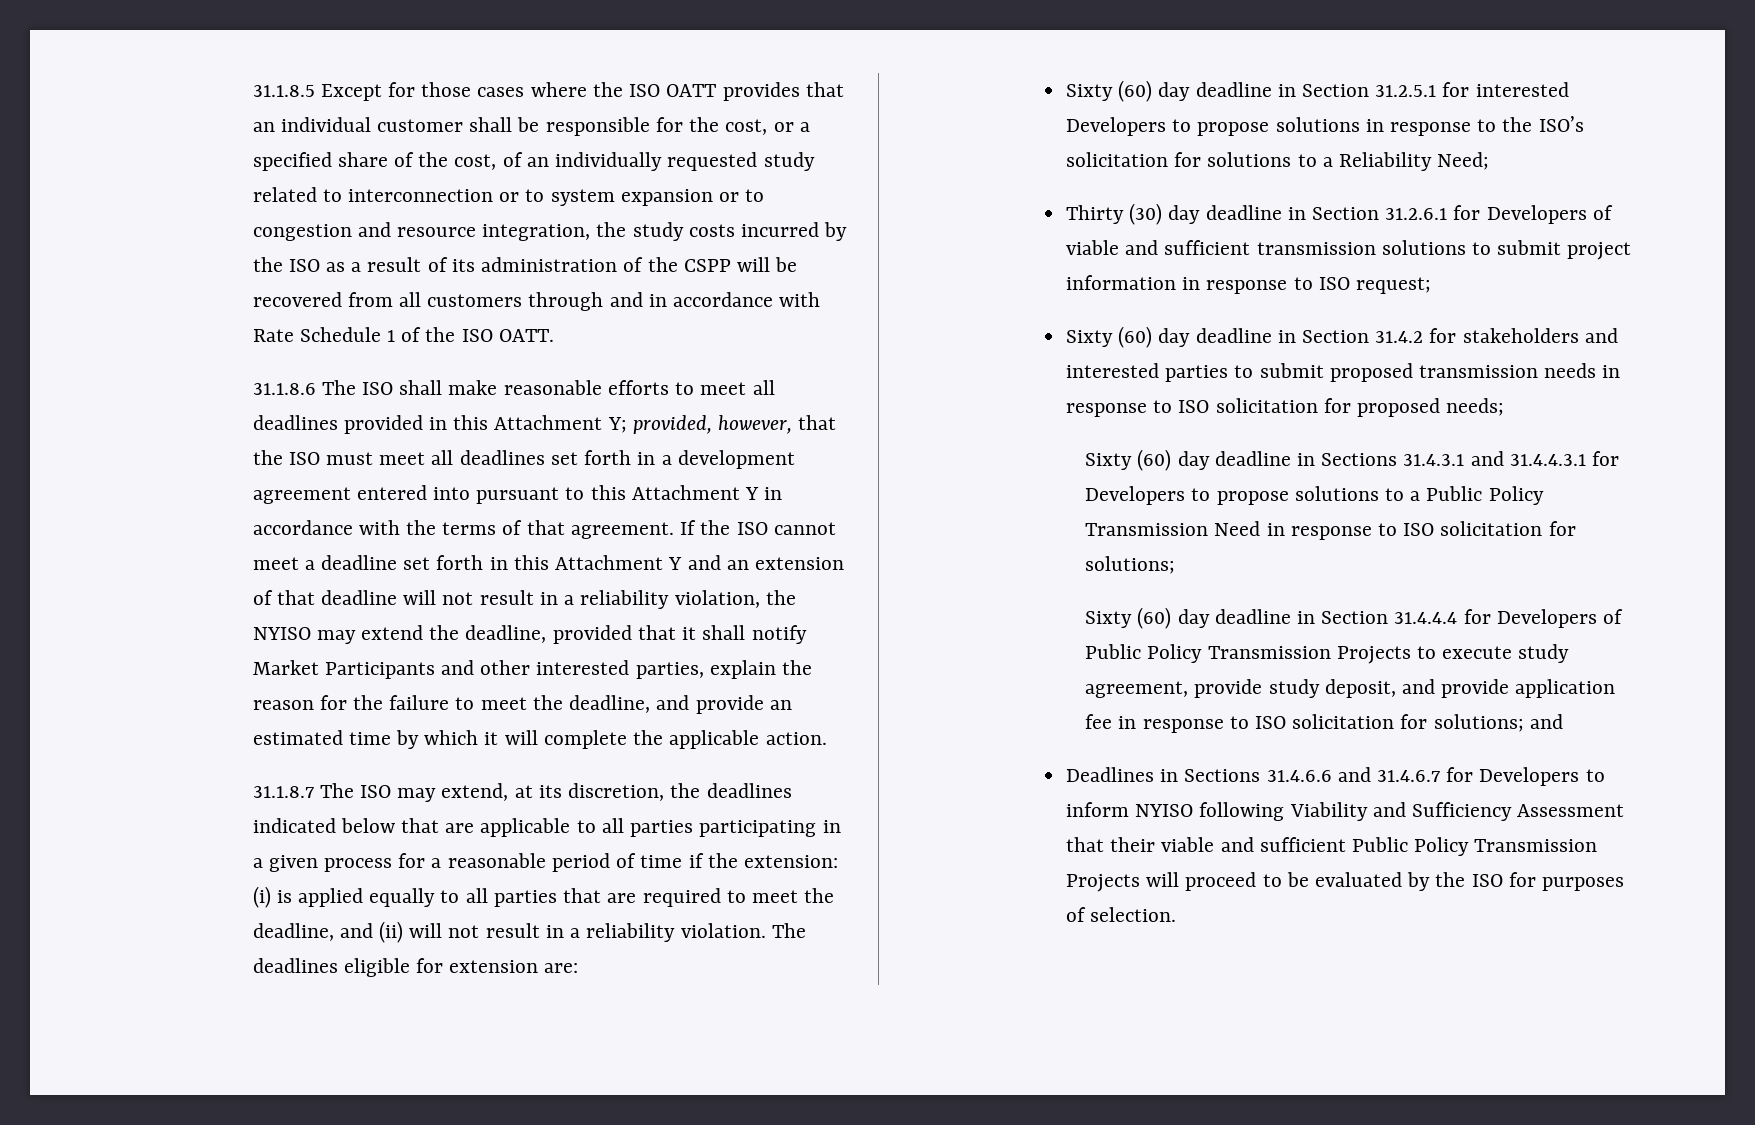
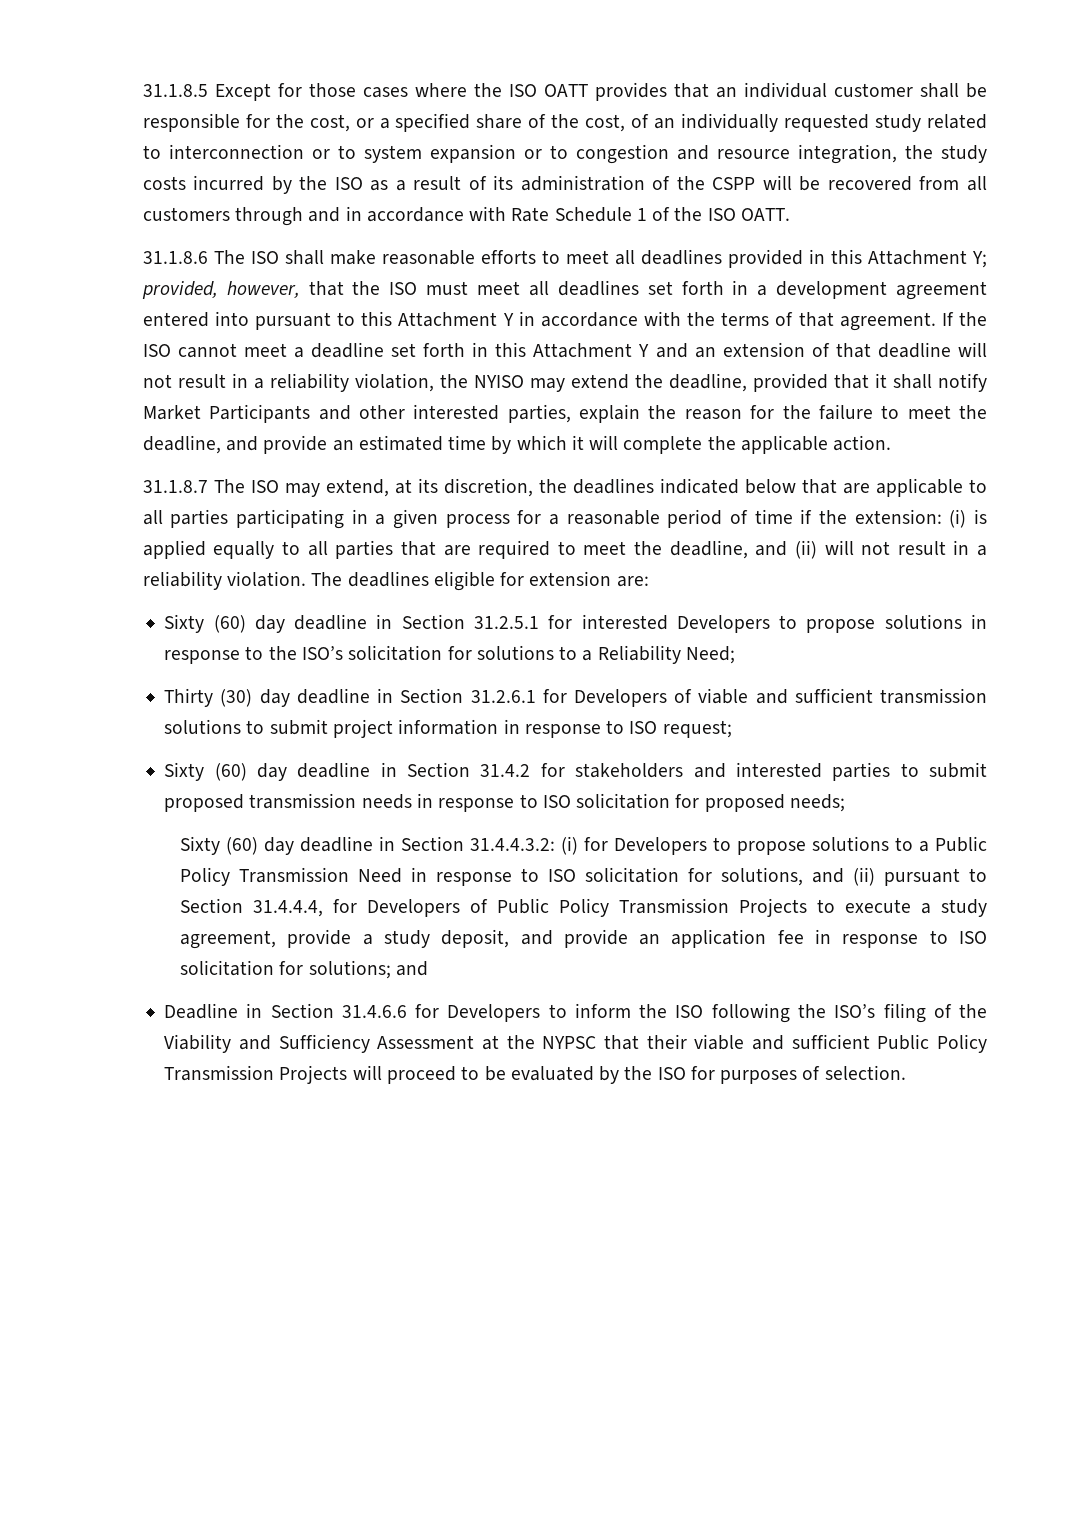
[1321,451,1586,466] Sections 31.4.3.1 and 31.4.4.3.1 -> [401,836,579,855] Section 31.4.4.3.2: (i)
[1085,556,1176,574] [1085,607,1458,629] solutions; // Sixty (60) day deadline in Section 31.4.4.4 -> [721,867,987,886] [180,898,324,917] solutions, and (ii) pursuant to Section 31.4.4.4,
(1513, 652) none -> [921,903,932,914] a
(1263, 688) none -> [362,934,373,945] a
(1510, 688) none -> [639,934,661,945] an
[1065,767,1605,786] [1065,802,1285,821] Deadlines in Sections 31.4.6.6 and 31.4.6.7 for Developers to inform NYISO following -> [164,1003,987,1023] Deadline in Section 31.4.6.6 for Developers to inform the ISO following the ISO’s filing of the
(1625, 810) none -> [481,1035,597,1050] at the NYPSC

